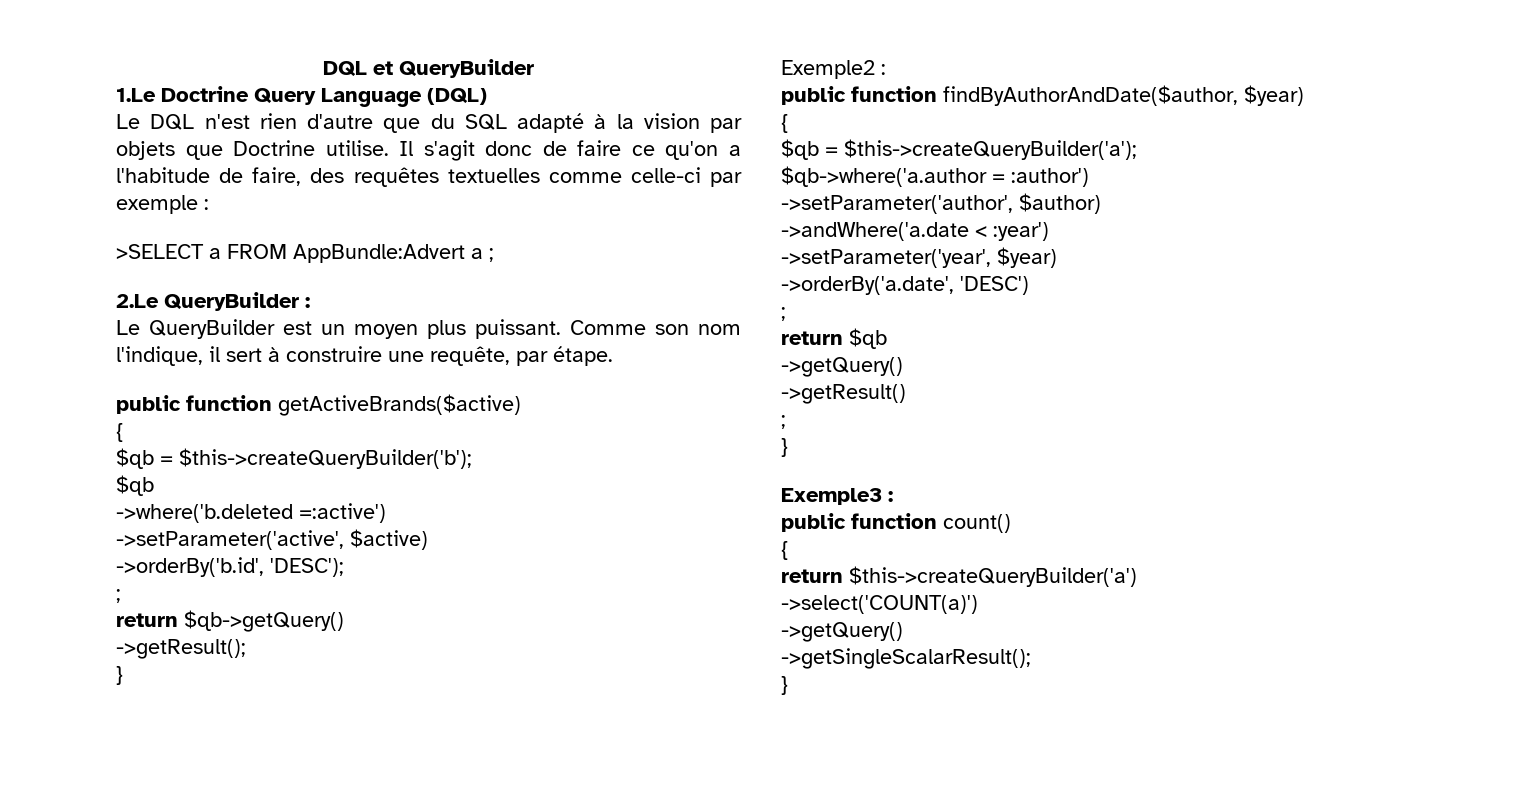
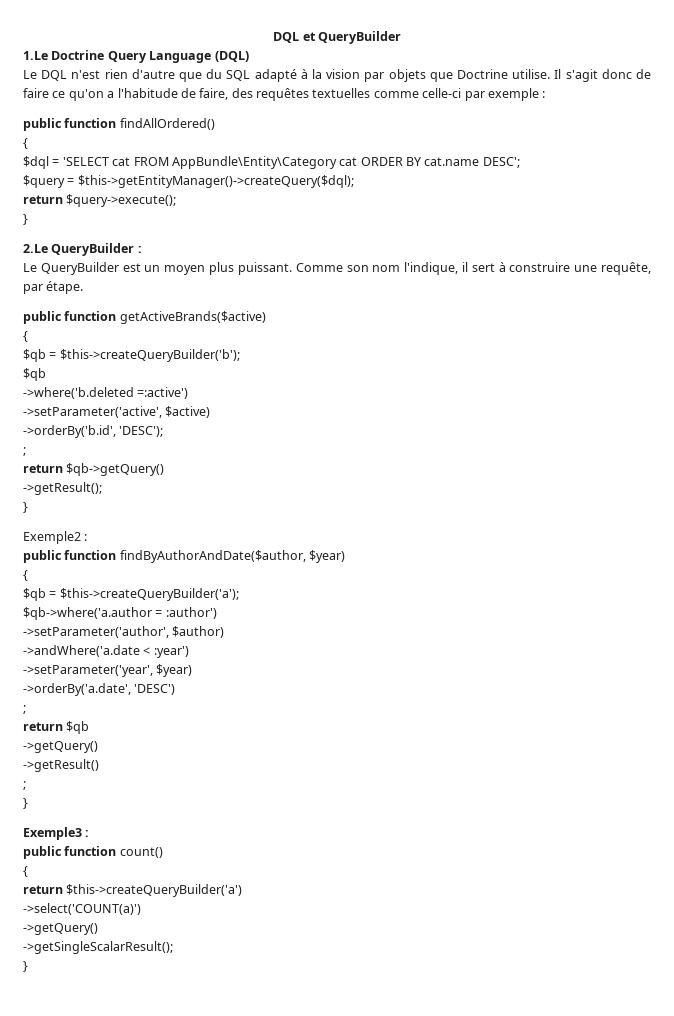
[116,244,494,263] >SELECT a FROM AppBundle:Advert a ; -> [23,118,215,131] [23,138,28,149] [23,156,520,169] [23,175,354,188] [23,194,177,207] [23,214,28,225] public function findAllOrdered() // { // $dql = 'SELECT cat FROM AppBundle\Entity\Category cat ORDER BY cat.name DESC'; // $query = $this->getEntityManager()->createQuery($dql); // return $query->execute(); // }

